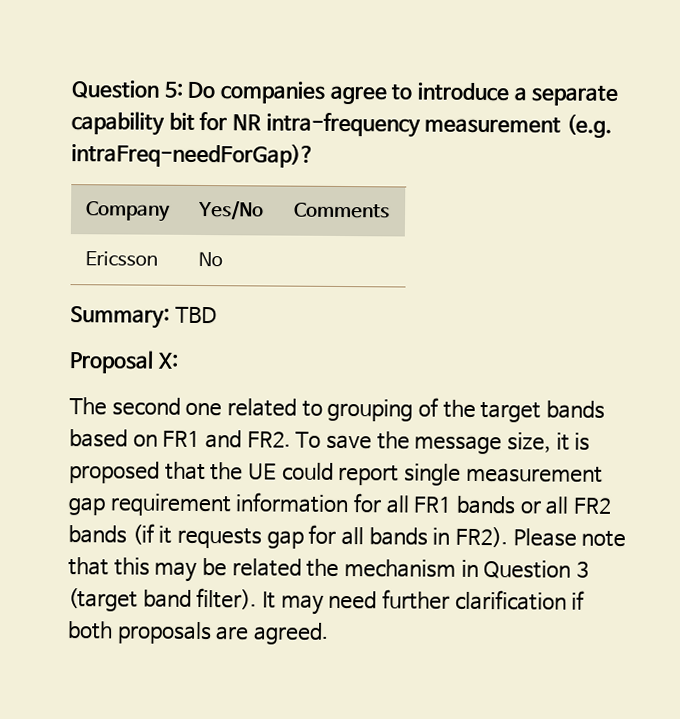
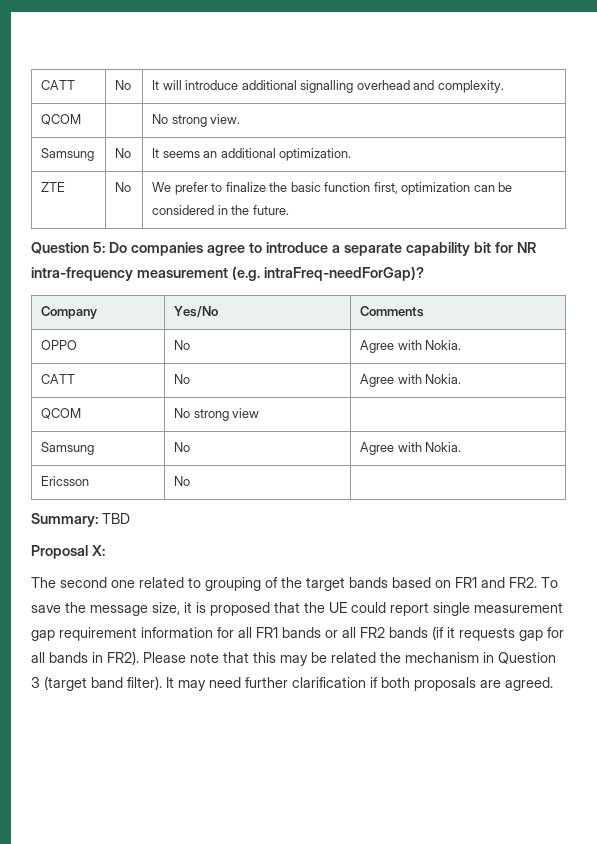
(71, 89) none -> [41,80,76,90] [115,80,132,90] [152,80,504,93] [41,114,82,125] [152,114,241,127] [41,148,95,161] [115,148,132,158] [152,148,352,161] [41,182,66,192] [115,182,132,192] [152,182,513,195] [152,205,289,215] CATT | No | It will introduce additional signalling overhead and complexity. // QCOM | | No strong view. // Samsung | No | It seems an additional optimization. // ZTE | No | We prefer to finalize the basic function first, optimization can be considered in the future. //
(390, 210) none -> [41,340,78,350] [174,340,191,350] [360,340,462,353] [41,374,76,384] [174,374,191,384] [360,374,462,387] [41,408,82,419] [174,408,260,421] [41,442,95,455] [174,442,191,452] [360,442,462,455] // OPPO | No | Agree with Nokia. // CATT | No | Agree with Nokia. // QCOM | No strong view | // Samsung | No | Agree with Nokia.

